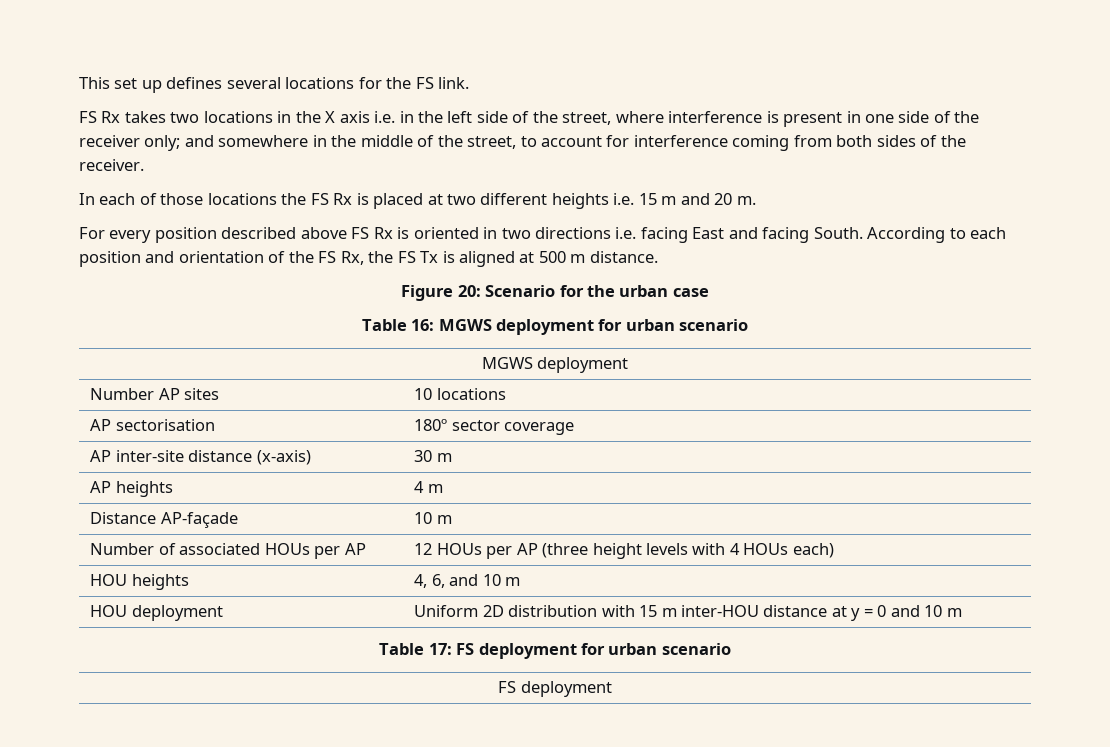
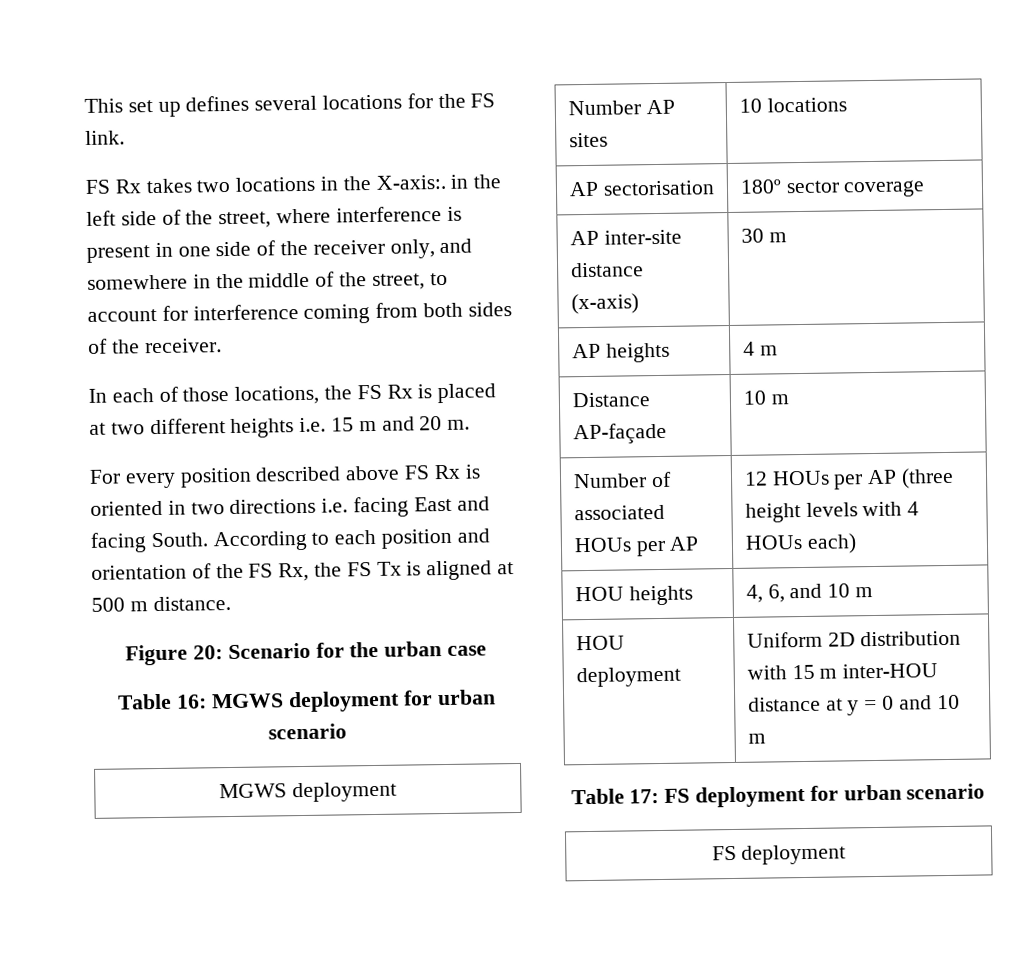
[325,111,396,123] X axis i.e. -> [375,174,446,190] X-axis:.
[144,135,181,151] only; -> [389,239,435,259] only,
[207,193,277,205] locations -> [234,385,320,405] locations,

